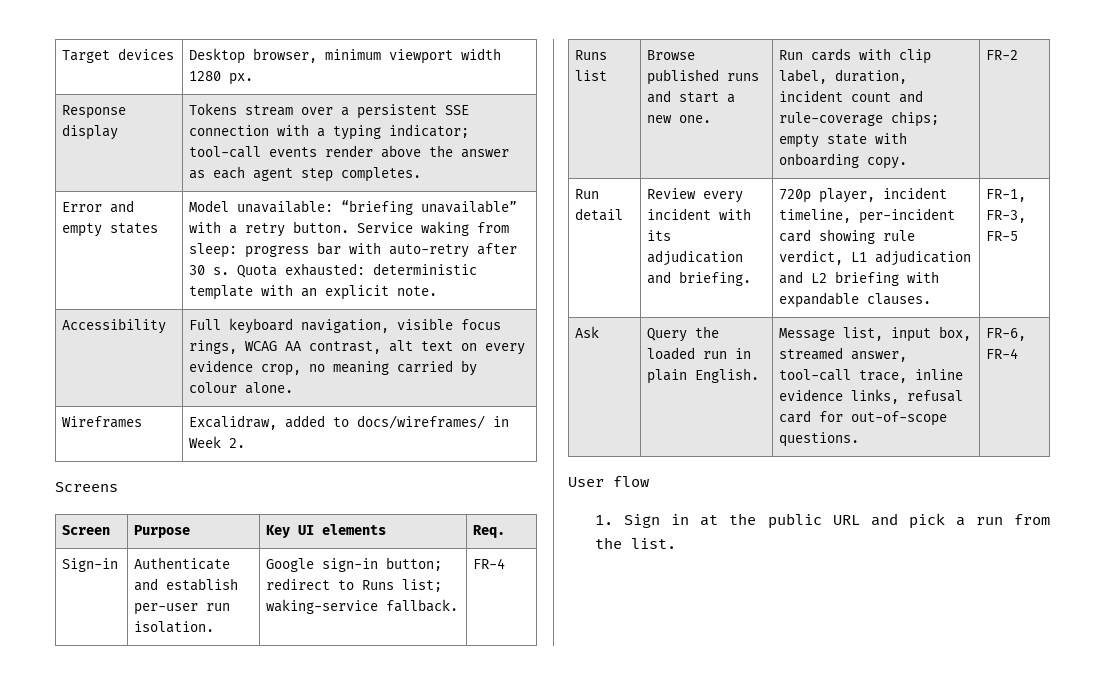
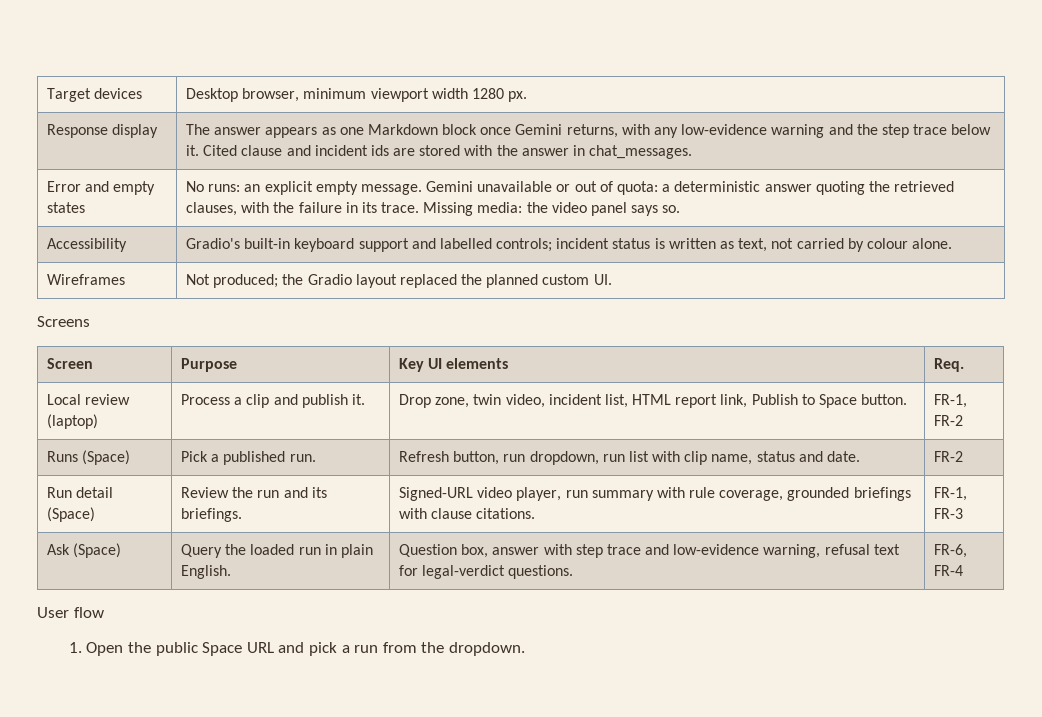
[189,103,470,119] [189,124,470,140] [189,145,510,158] [189,166,422,182] [62,200,135,213] [62,223,159,237] [189,200,518,215] [189,221,510,237] [189,242,518,258] [189,263,478,278] [189,284,438,300] [62,318,167,334] [189,318,502,334] [189,340,526,355] [189,360,390,376] Tokens stream over a persistent SSE connection with a typing indicator; tool-call events render above the answer as each agent step completes. // Error and empty states | Model unavailable: “briefing unavailable” with a retry button. Service waking from sleep: progress bar with auto-retry after 30 s. Quota exhausted: deterministic template with an explicit note. // Accessibility | Full keyboard navigation, visible focus rings, WCAG AA contrast, alt text on every evidence crop, no meaning -> [186,124,992,138] [186,145,693,159] [47,181,156,195] [47,202,86,213] [186,181,955,195] [186,202,681,216] [47,238,128,252] [186,238,794,252] The answer appears as one Markdown block once Gemini returns, with any low-evidence warning and the step trace below it. Cited clause and incident ids are stored with the answer in chat_messages. // Error and empty states | No runs: an explicit empty message. Gemini unavailable or out of quota: a deterministic answer quoting the retrieved clauses, with the failure in its trace. Missing media: the video panel says so. // Accessibility | Gradio's built-in keyboard support and labelled controls; incident status is written as text, not
[189,415,510,430] [189,436,246,448] Excalidraw, added to docs/wireframes/ in Week 2. -> [186,274,612,288] Not produced; the Gradio layout replaced the planned custom UI.
[62,558,119,572] [134,557,231,570] [134,578,239,591] [134,603,231,615] [134,621,215,633] [266,557,443,572] [266,578,443,592] [266,599,459,614] [473,558,506,569] [575,50,608,60] [575,70,608,81] [647,50,696,60] [647,69,760,85] [647,90,736,103] [647,115,712,123] [779,48,932,64] [779,69,908,84] [779,90,924,103] [779,111,940,127] [779,132,908,148] [779,153,908,169] Sign-in | Authenticate and establish per-user run isolation. | Google sign-in button; redirect to Runs list; waking-service fallback. | FR-4 // Runs list | Browse published runs and start a new one. | Run cards with clip label, duration, incident count and rule-coverage chips; empty state with onboarding copy. -> [47,394,131,405] [47,414,99,429] [181,394,365,408] [399,394,908,408] [934,394,968,408] [934,415,964,426] [47,450,131,465] [181,451,316,465] [399,451,861,465] Local review (laptop) | Process a clip and publish it. | Drop zone, twin video, incident list, HTML report link, Publish to Space button. | FR-1, FR-2 // Runs (Space) | Pick a published run. | Refresh button, run dropdown, run list with clip name, status and date.
(624, 214) none -> [47,507,96,522] (Space)
[703,191,744,203] [647,208,752,220] [647,230,672,241] [647,250,744,266] [647,271,752,286] [779,187,948,203] [779,208,956,224] [779,229,916,244] [779,250,972,266] [779,271,940,286] [779,292,932,308] [986,189,1027,202] [986,210,1027,223] [986,231,1019,241] every incident with its adjudication and briefing. | 720p player, incident timeline, per-incident card showing rule verdict, L1 adjudication and L2 briefing with expandable clauses. | FR-1, FR-3, FR-5 -> [232,487,327,498] [181,508,243,522] [399,487,911,501] [399,508,536,519] [934,487,968,501] [934,508,964,519] the run and its briefings. | Signed-URL video player, run summary with rule coverage, grounded briefings with clause citations. | FR-1, FR-3
(600, 332) none -> [73,543,122,558] (Space)
[779,326,972,342] [779,347,908,362] [779,369,964,383] [779,389,964,404] [779,410,948,426] Message list, input box, streamed answer, tool-call trace, inline evidence links, refusal card for out-of-scope -> [399,544,900,558] [399,565,506,579] Question box, answer with step trace and low-evidence warning, refusal text for legal-verdict
[624,514,719,528] Sign in at -> [86,642,124,656] Open
(822, 521) none -> [202,642,243,656] Space
[631,538,677,549] list. -> [448,642,525,656] dropdown.

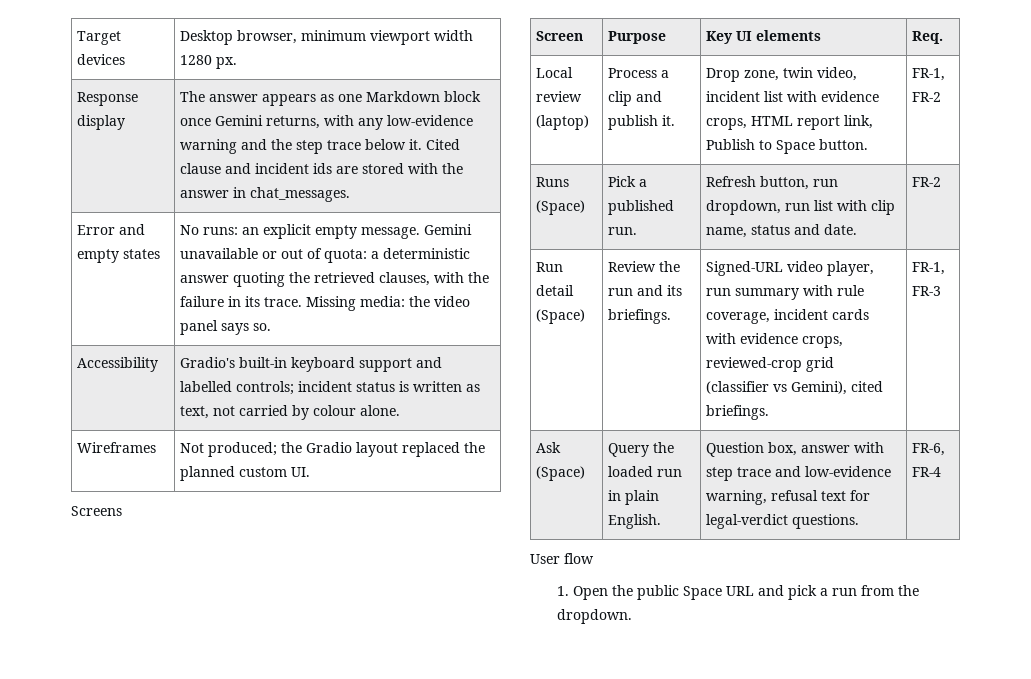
[604,394,628,408] list, -> [764,91,880,102] [706,118,748,130] list with evidence crops,
[787,487,911,501] [399,508,536,519] grounded briefings with clause citations. -> [774,309,870,320] [706,333,844,348] [706,357,835,372] [706,381,884,395] [706,405,770,420] incident cards with evidence crops, reviewed-crop grid (classifier vs Gemini), cited briefings.

